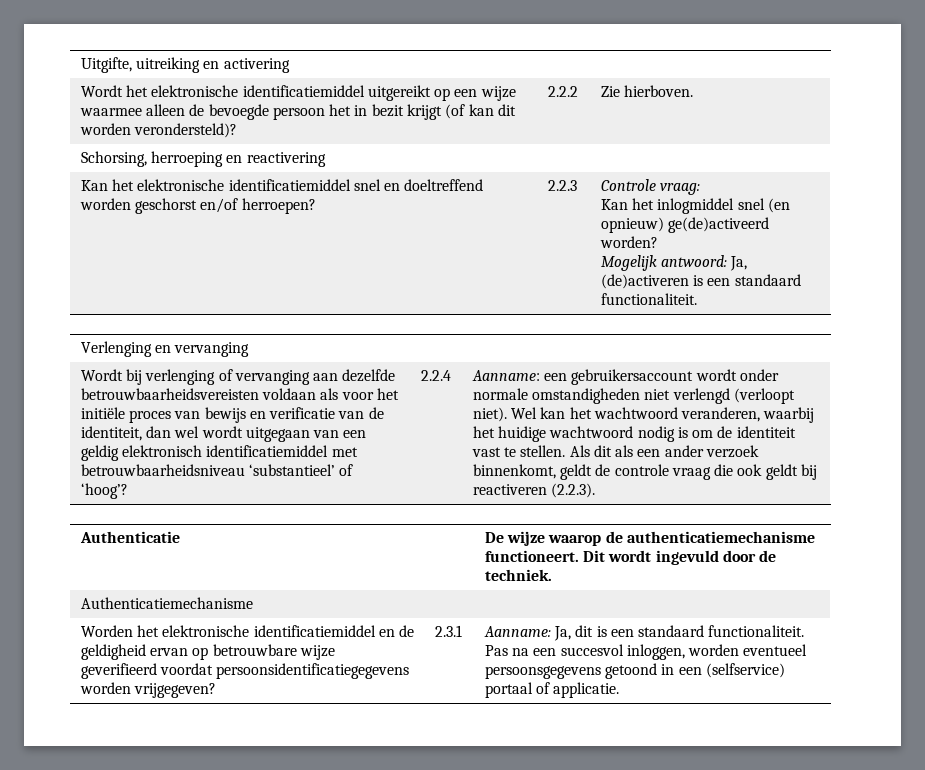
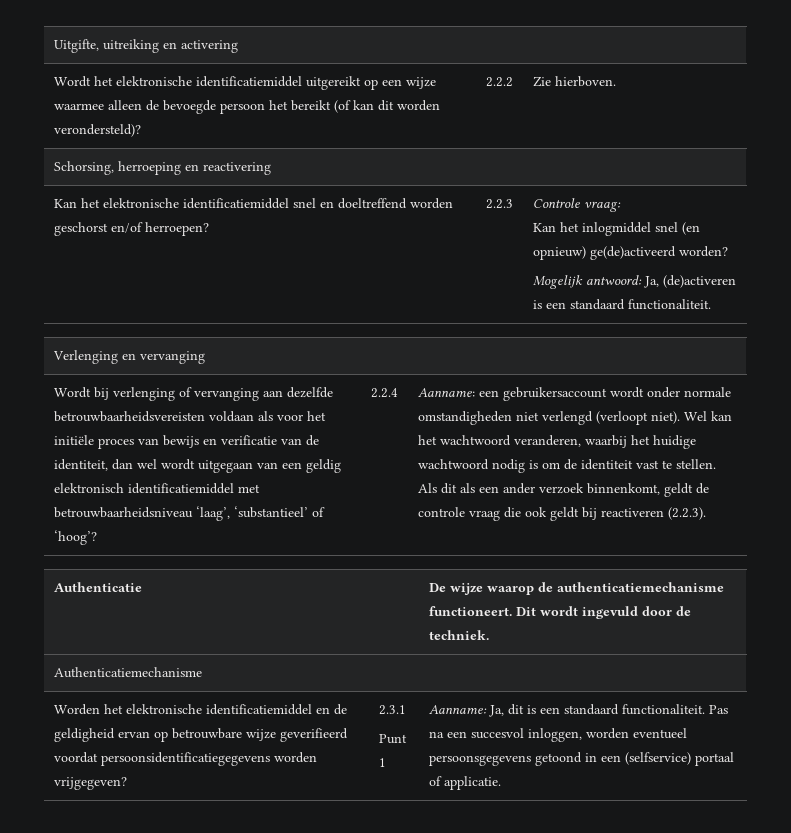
[354,104,443,120] in bezit krijgt -> [290,100,331,111] bereikt
(245, 470) none -> [195,506,230,521] ‘laag’,
(462, 631) none -> [378,734,407,744] [378,758,386,767] // Punt 1

